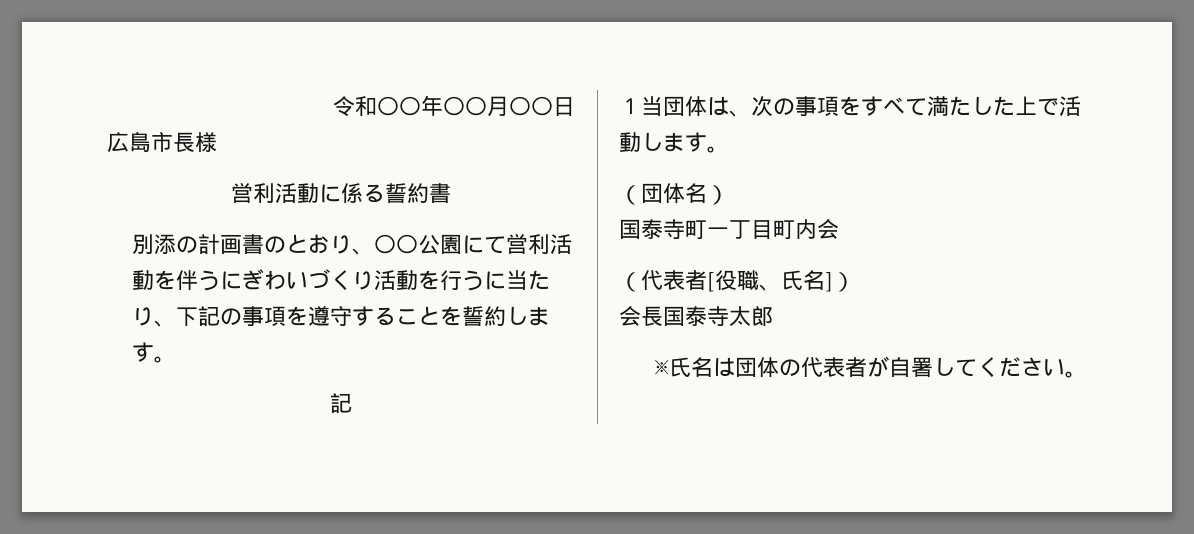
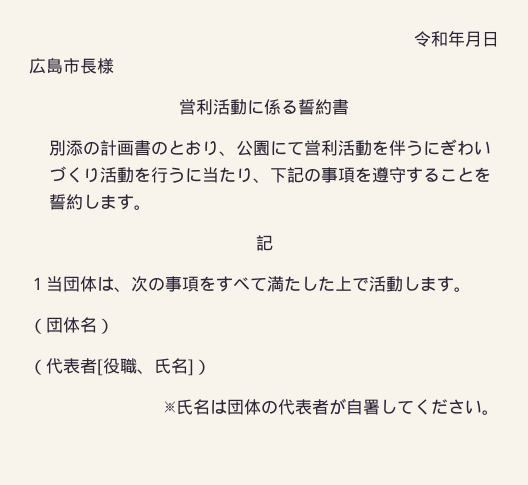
[377,95,553,117] 〇〇年〇〇月〇〇 -> [448,30,482,47] 年月
[373,234,418,254] 〇〇 -> (236, 153) none
[619,219,839,240] // 国泰寺町一丁目町内会 -> (114, 326) none
[619,306,773,327] // 会長国泰寺太郎 -> (211, 367) none

